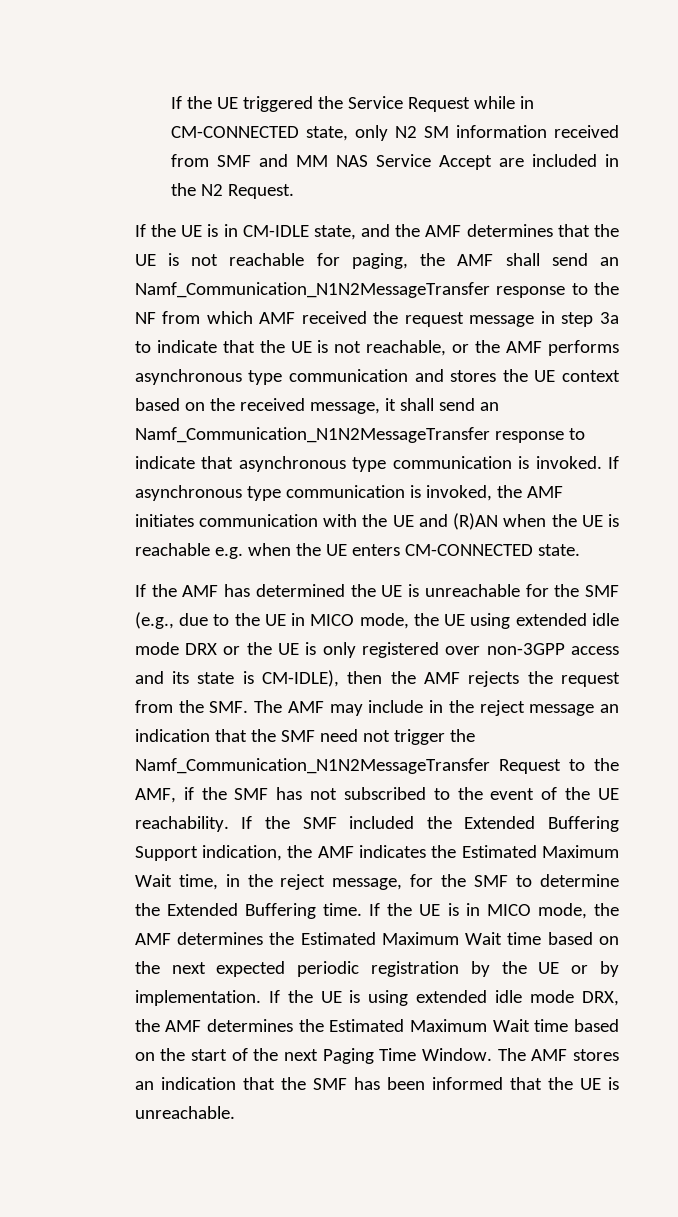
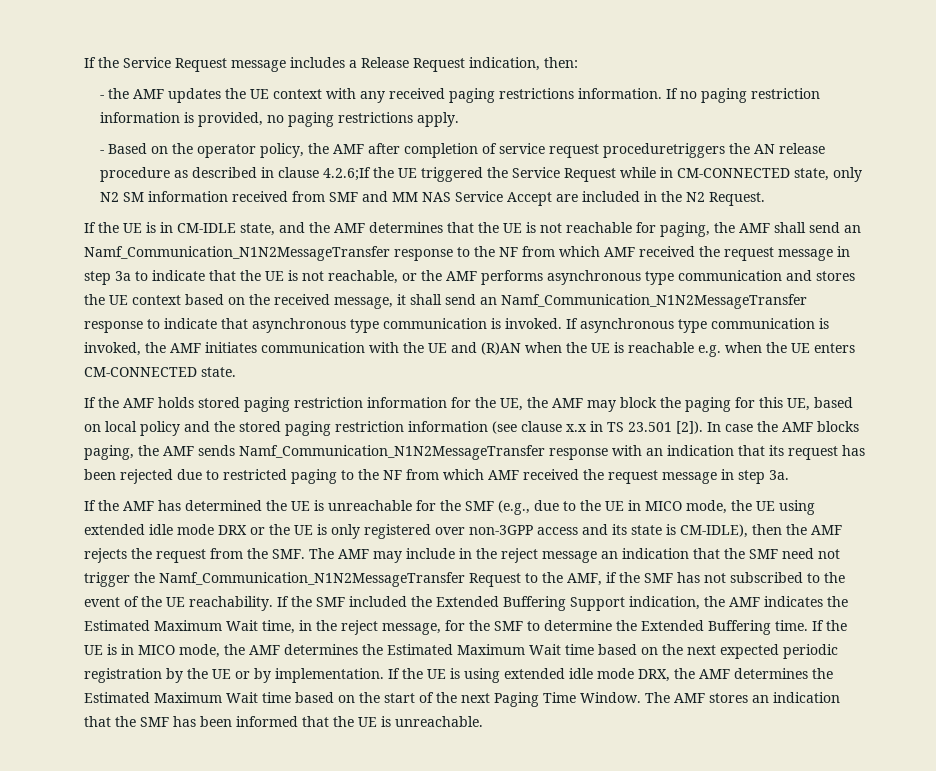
[170,96,212,109] If the -> [84,57,579,72] [99,88,820,103] [99,112,459,127] [99,143,825,158] [99,167,394,182] If the Service Request message includes a Release Request indication, then: // - the AMF updates the UE context with any received paging restrictions information. If no paging restriction information is provided, no paging restrictions apply. // - Based on the operator policy, the AMF after completion of service request proceduretriggers the AN release procedure as described in clause 4.2.6;If the
(580, 550) none -> [84,397,854,412] [84,421,860,436] [84,445,866,460] [84,469,790,484] // If the AMF holds stored paging restriction information for the UE, the AMF may block the paging for this UE, based on local policy and the stored paging restriction information (see clause x.x in TS 23.501 [2]). In case the AMF blocks paging, the AMF sends Namf_Communication_N1N2MessageTransfer response with an indication that its request has been rejected due to restricted paging to the NF from which AMF received the request message in step 3a.

